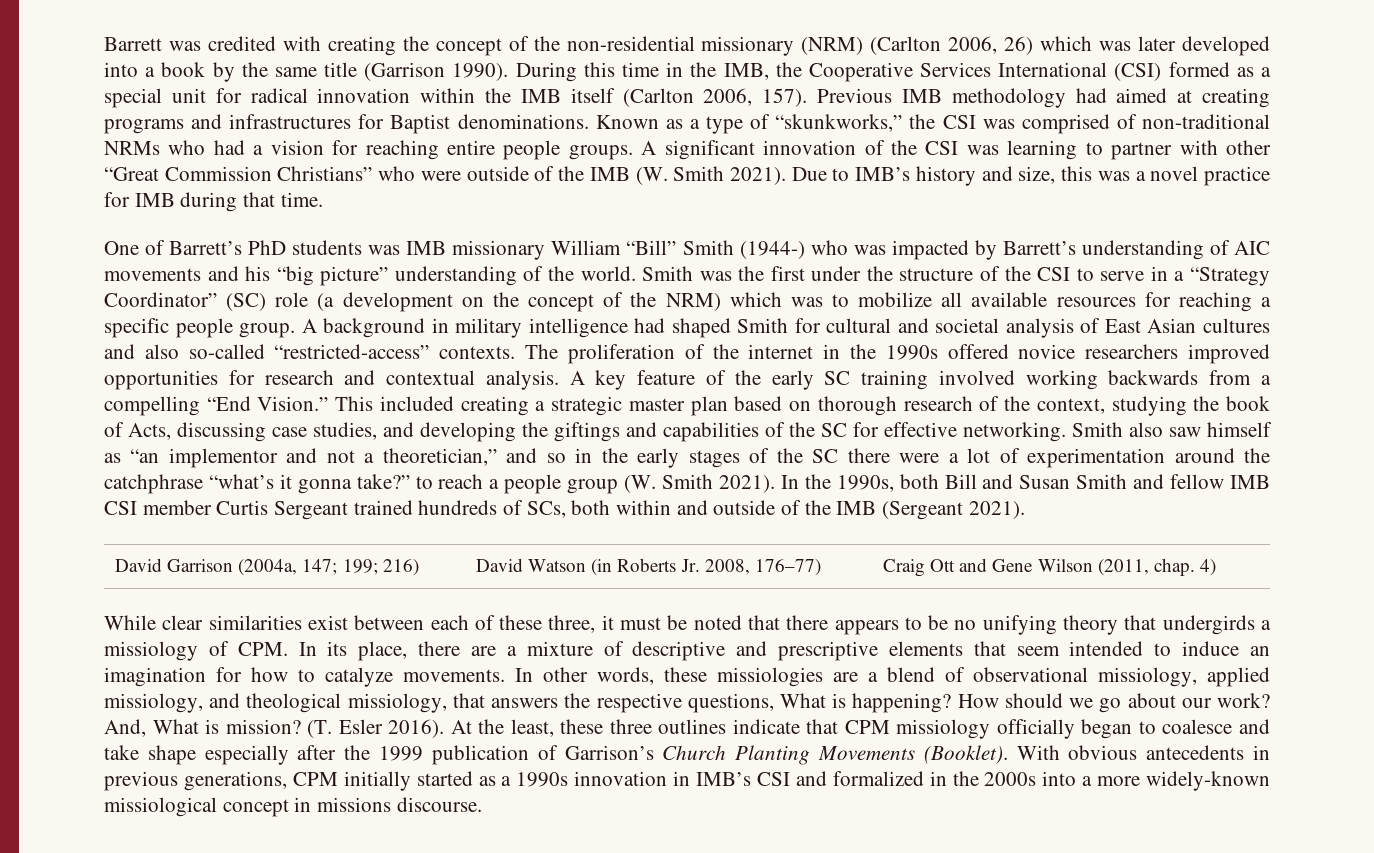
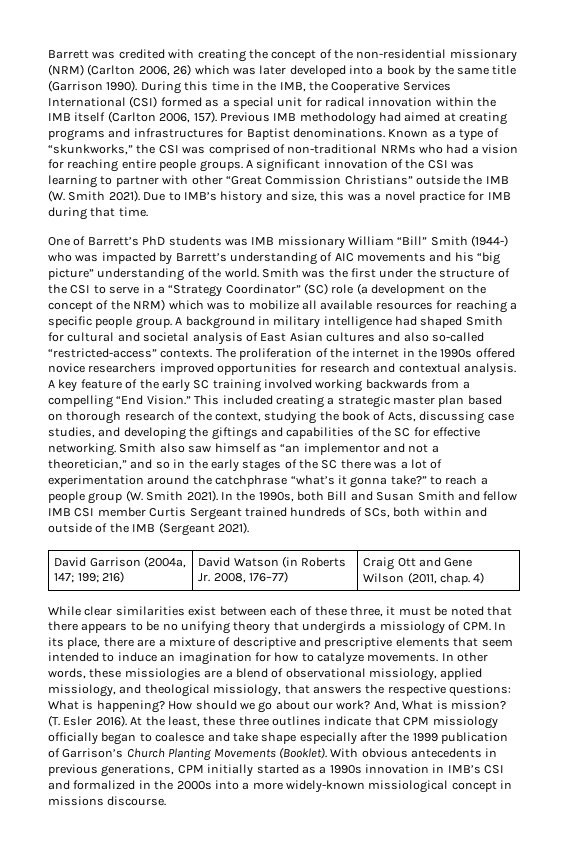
[378,166,555,181] who were outside of -> [416,175,460,185] outside
[899,453,940,463] were -> [374,461,398,469] was
[687,693,774,713] questions, -> [449,684,511,697] questions:

